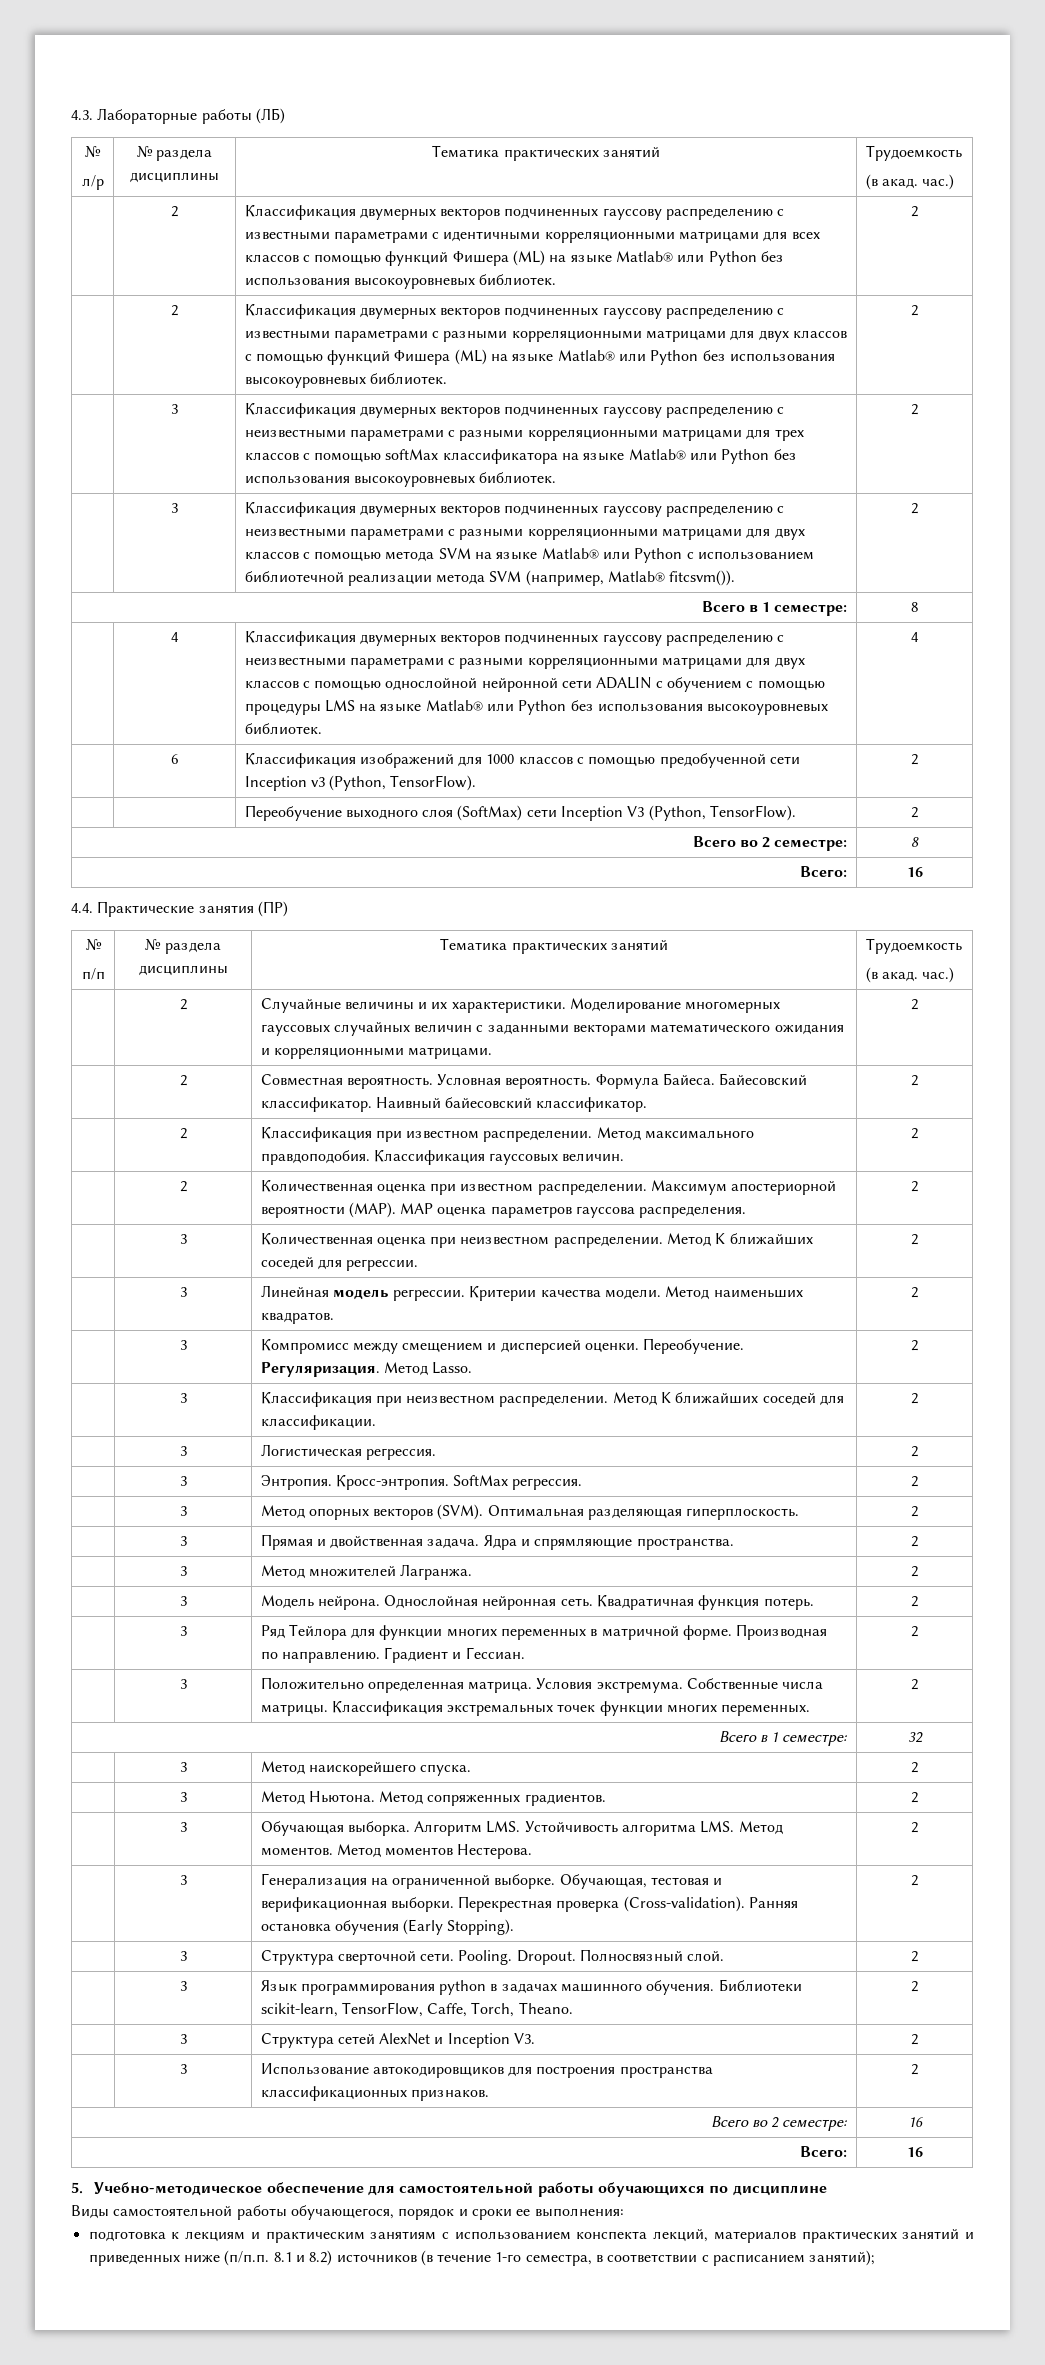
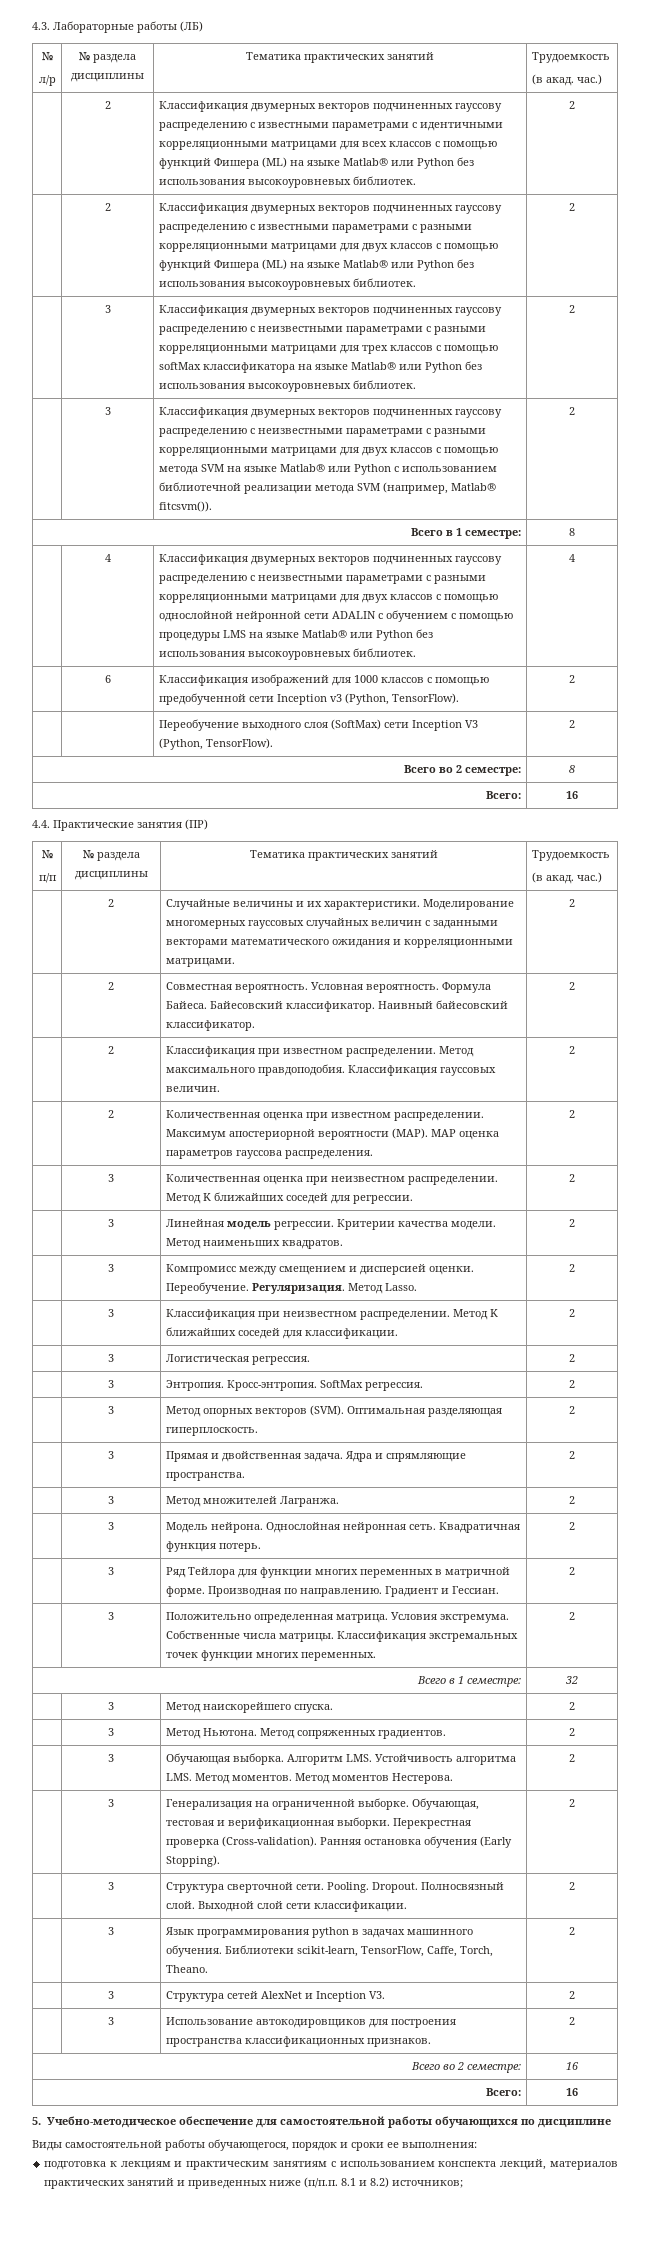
(725, 1956) none -> [197,1901,407,1912] Выходной слой сети классификации.
[336,2250,876,2266] источников (в течение 1-го семестра, в соответствии с расписанием занятий); -> [392,2180,464,2188] источников;

